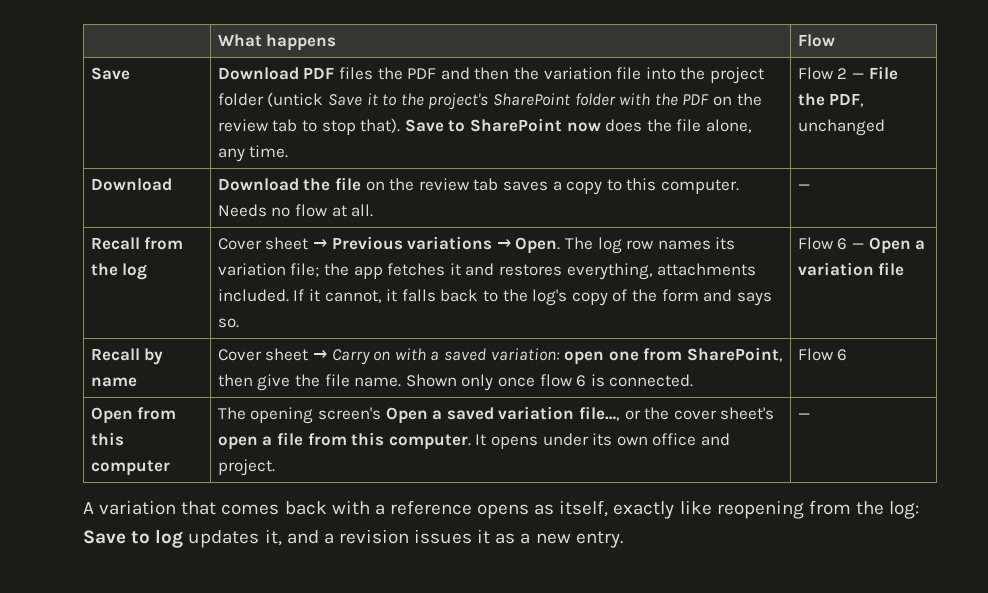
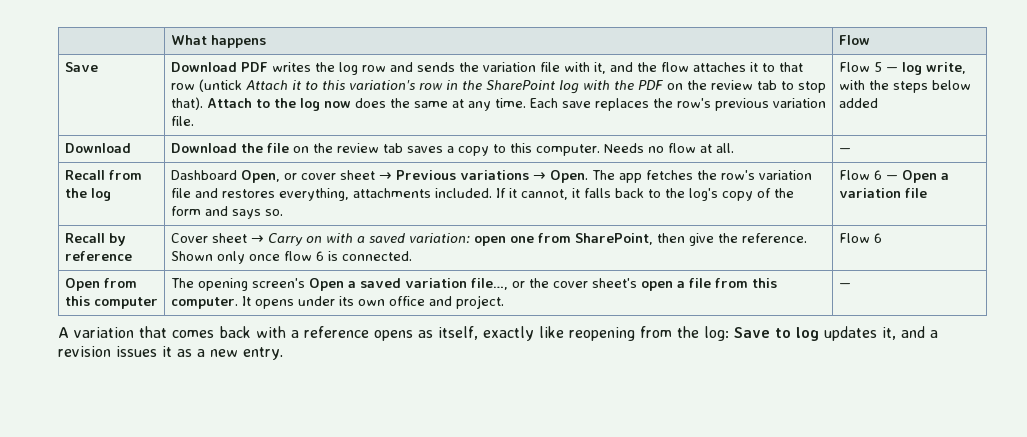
[339,67,764,84] [217,92,616,110] files the PDF and then the variation file into the project folder (untick Save it to the project's SharePoint folder -> [271,62,803,75] [170,79,579,94] writes the log row and sends the variation file with it, and the flow attaches it to that row (untick Attach it to this variation's row in the SharePoint log
[404,118,562,132] Save to SharePoint -> [206,98,320,111] Attach to the log
[676,119,752,133] file alone, -> [413,99,464,108] same at
[797,66,898,80] [797,93,865,107] [797,119,885,136] | Flow 2 — File the PDF, unchanged -> [529,98,826,111] [170,116,194,126] [838,62,966,75] [838,80,971,93] [838,98,878,108] Each save replaces the row's previous variation file. | Flow 5 — log write, with the steps below added
[217,238,262,250] Cover -> [170,170,336,183] Dashboard Open, or cover
[597,237,736,254] [217,263,461,279] log row names its variation file; the app fetches it -> [618,170,812,183] [170,188,191,198] app fetches the row's variation file
[90,377,137,387] name -> [64,251,132,261] reference
[324,374,402,387] file name. -> [741,233,807,243] reference.

